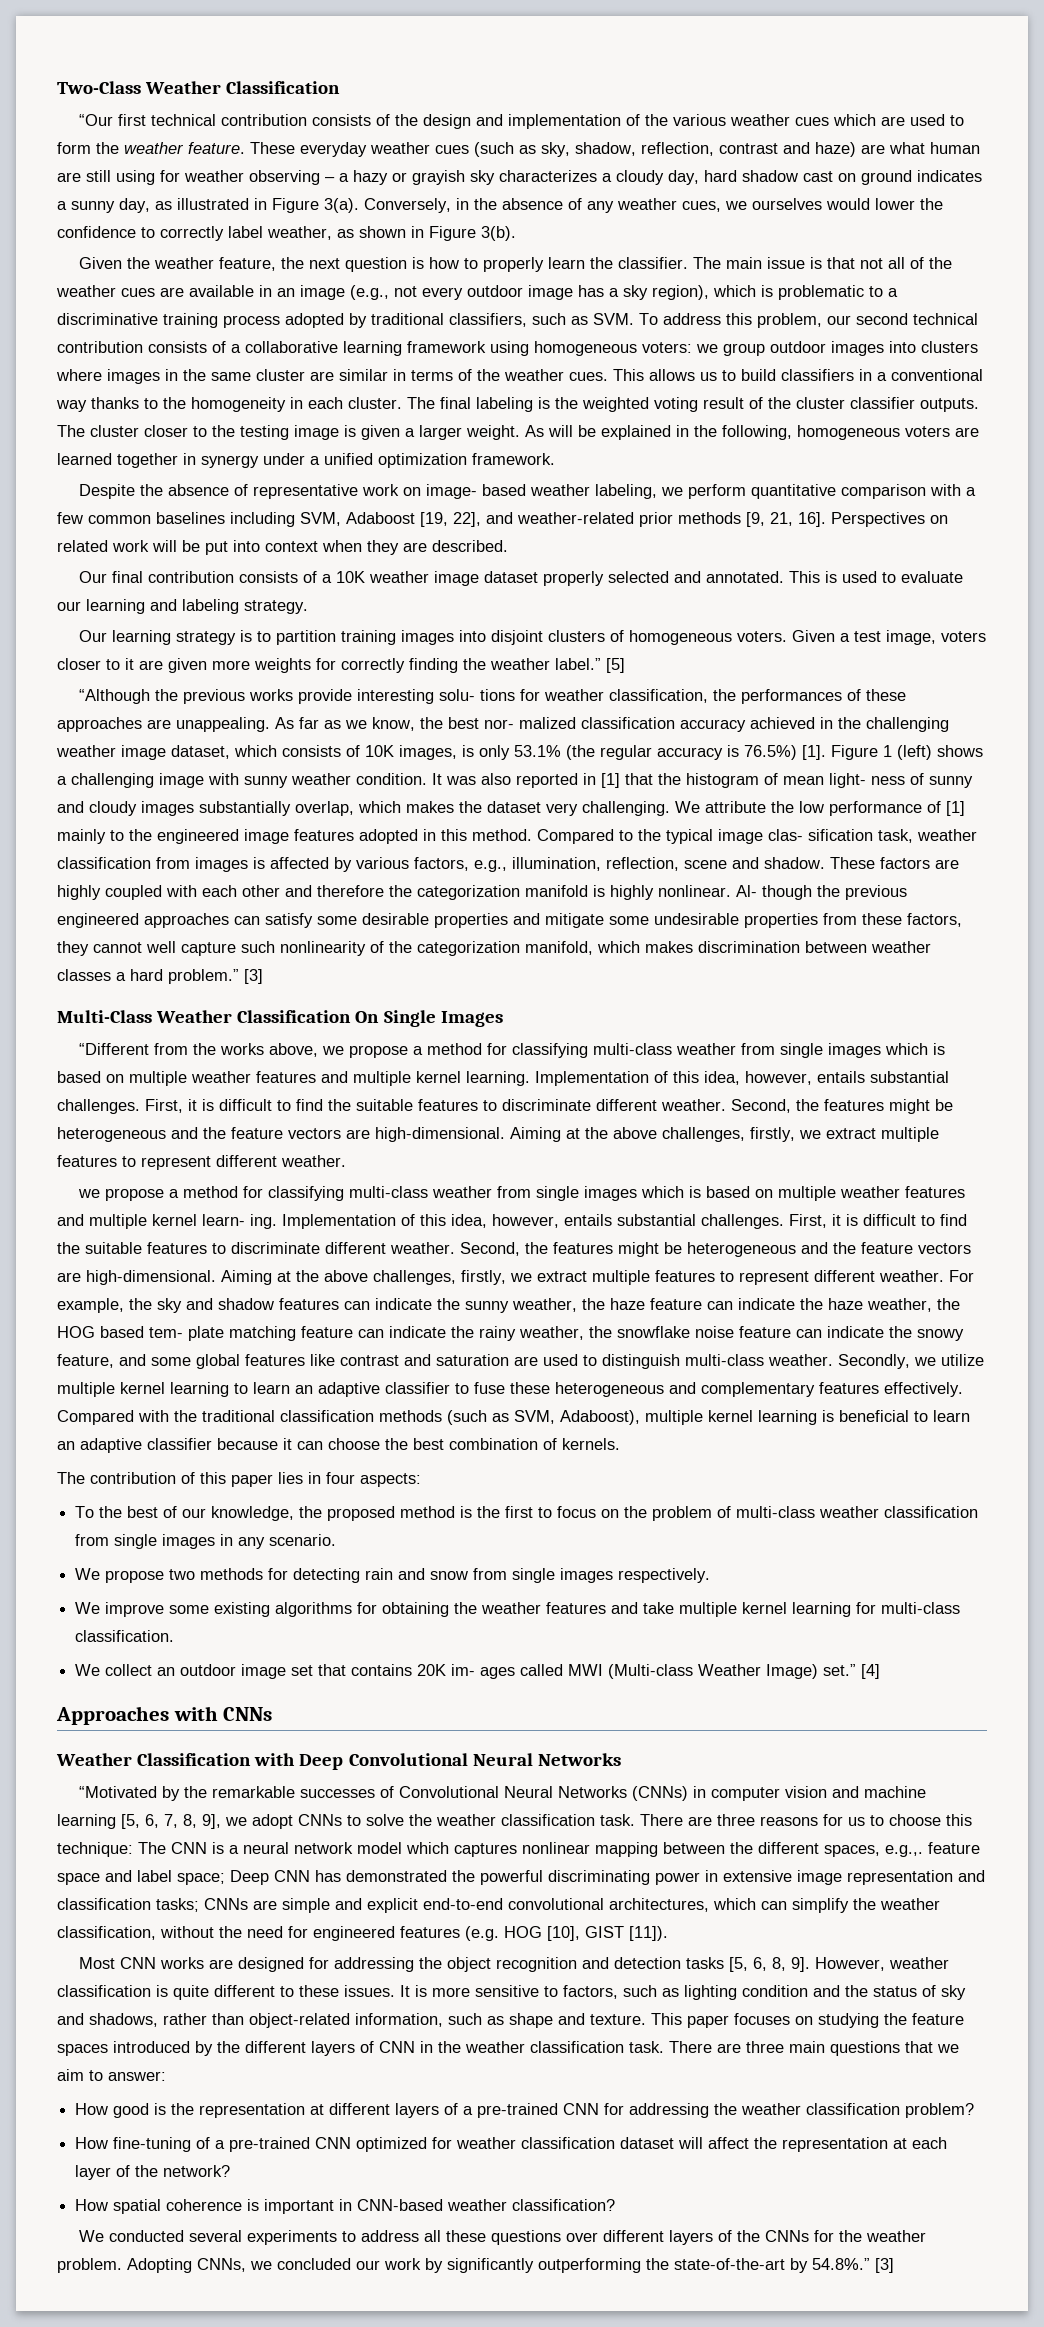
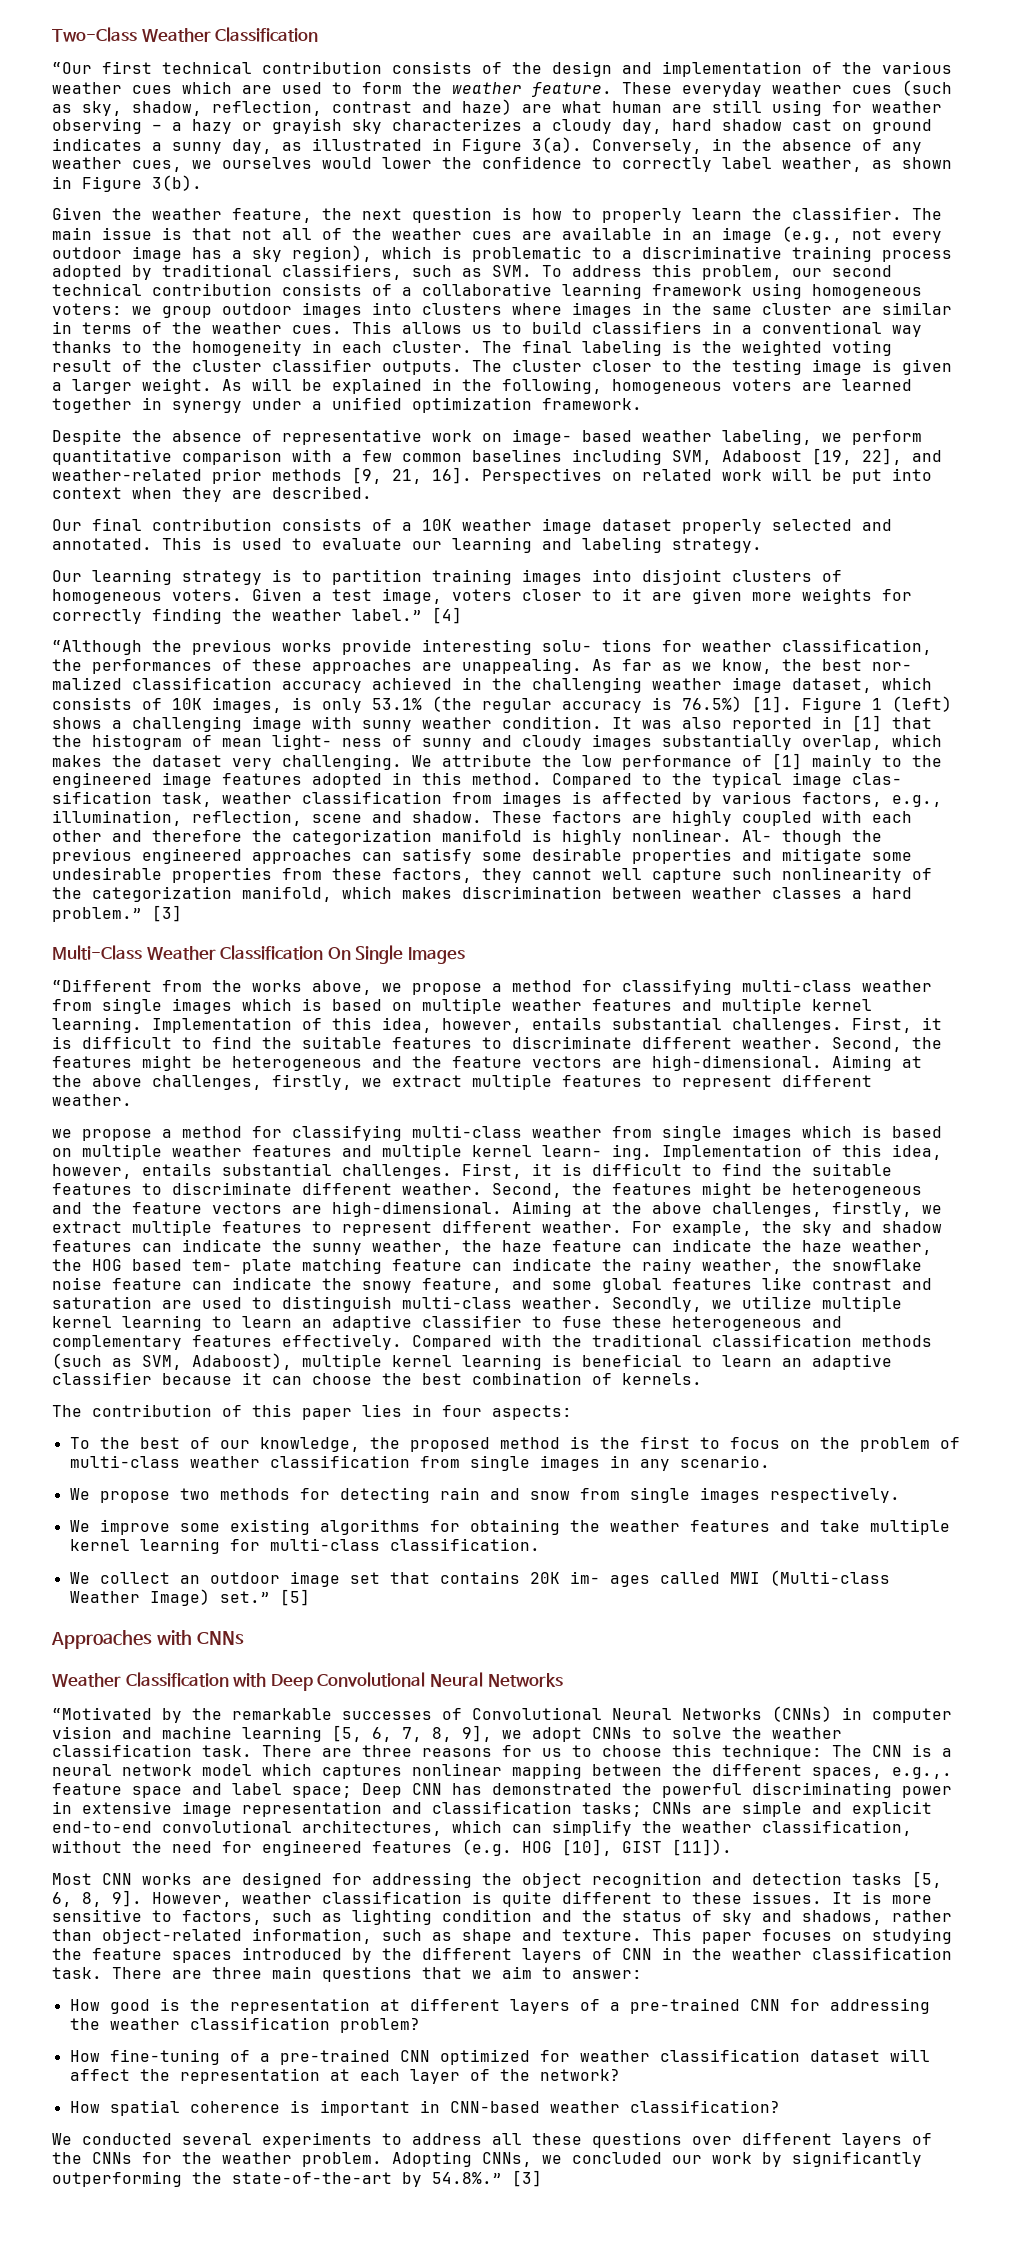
[606,658,625,673] [5] -> [432,607,462,624] [4]
[861,1664,881,1679] [4] -> [279,1589,310,1606] [5]

